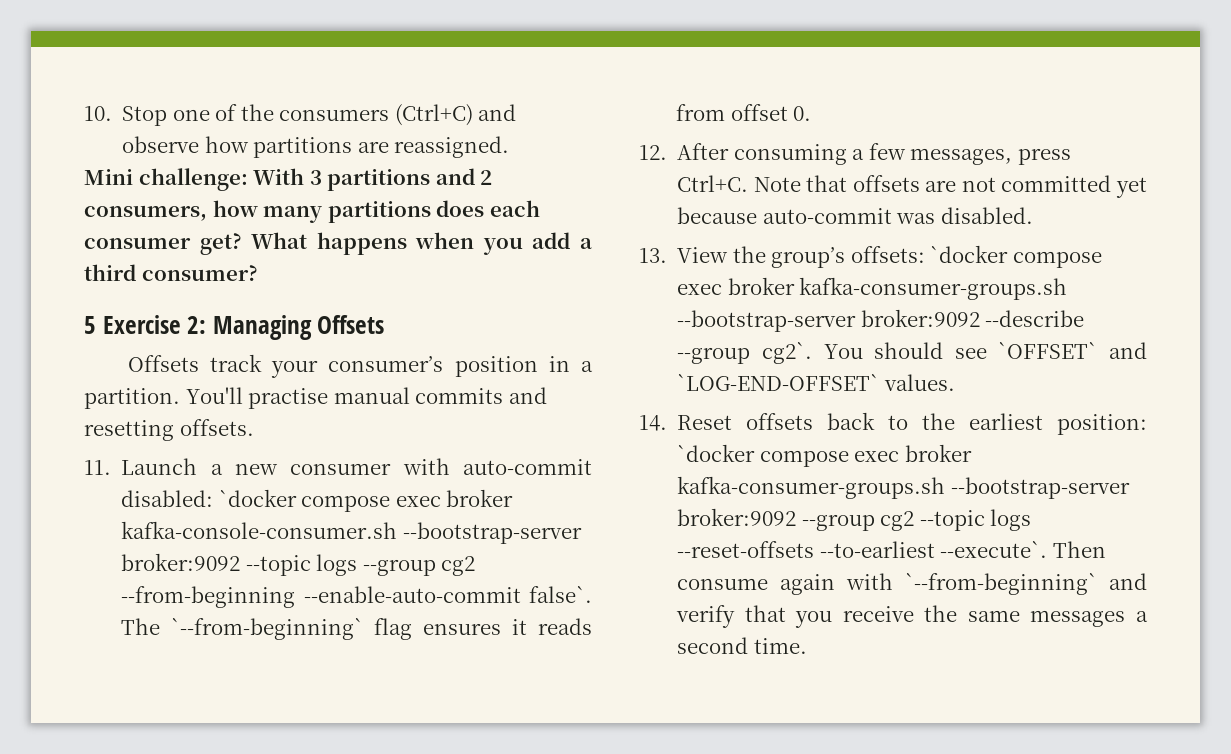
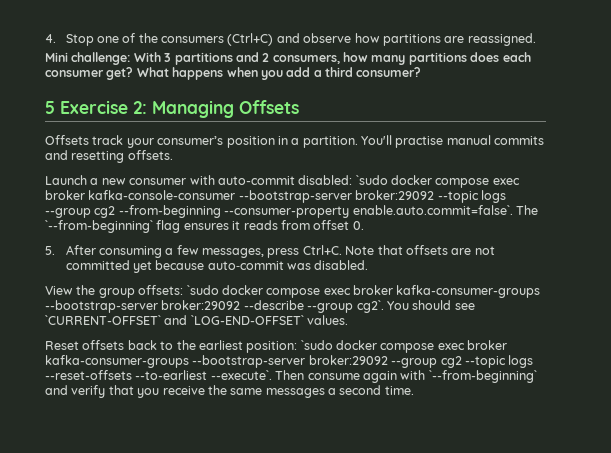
[84,106,112,121] 10. -> [45,34,56,43] 4.
[84,460,111,475] 11. -> (173, 155) none
[218,489,514,512] [121,521,582,544] [121,553,241,571] `docker compose exec broker kafka-console-consumer.sh --bootstrap-server broker:9092 -> [355,175,520,188] [45,190,435,203] `sudo docker compose exec broker kafka-console-consumer --bootstrap-server broker:29092
[303,586,592,603] --enable-auto-commit false`. -> [224,205,513,218] --consumer-property enable.auto.commit=false`.
[639,145,667,160] 12. -> [45,246,55,255] 5.
[639,248,667,263] 13. -> (369, 265) none
[771,245,1102,268] [677,277,1068,300] [677,309,980,332] group’s offsets: `docker compose exec broker kafka-consumer-groups.sh --bootstrap-server broker:9092 -> [98,285,541,298] [45,300,241,313] group offsets: `sudo docker compose exec broker kafka-consumer-groups --bootstrap-server broker:29092
[998,342,1098,359] `OFFSET` -> [45,315,161,325] `CURRENT-OFFSET`
[639,415,667,431] 14. -> (349, 320) none
[677,444,972,467] [677,476,1130,499] [677,508,797,526] `docker compose exec broker kafka-consumer-groups.sh --bootstrap-server broker:9092 -> [300,340,508,353] [45,355,388,368] `sudo docker compose exec broker kafka-consumer-groups --bootstrap-server broker:29092

